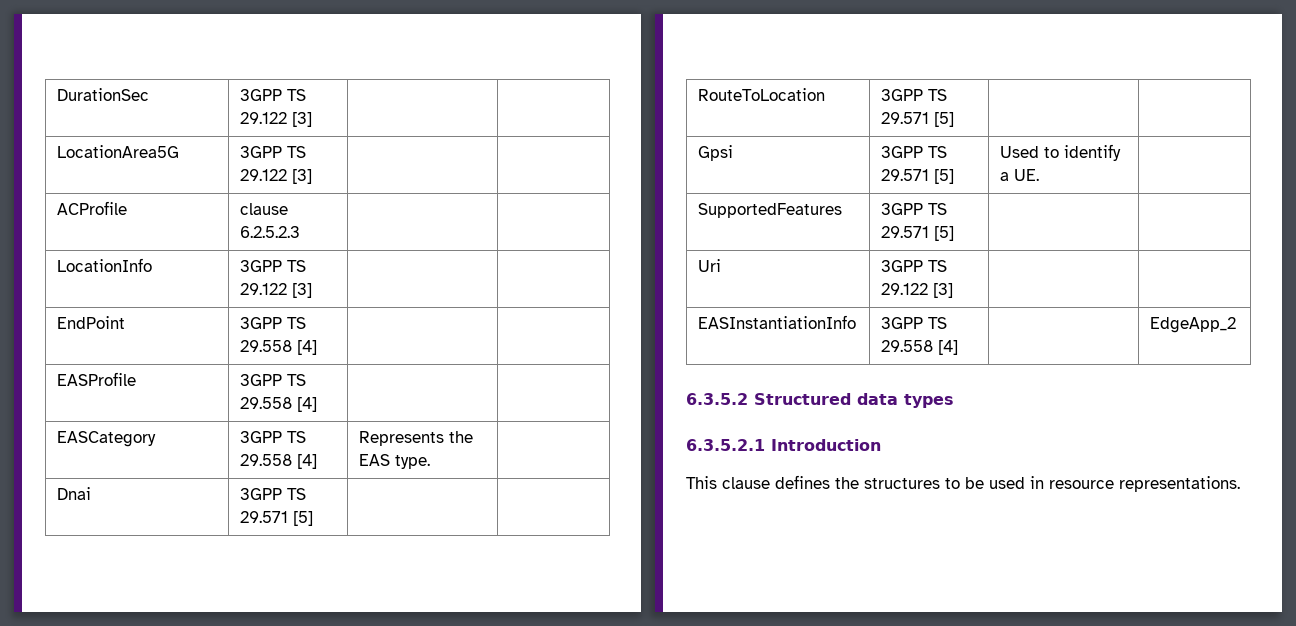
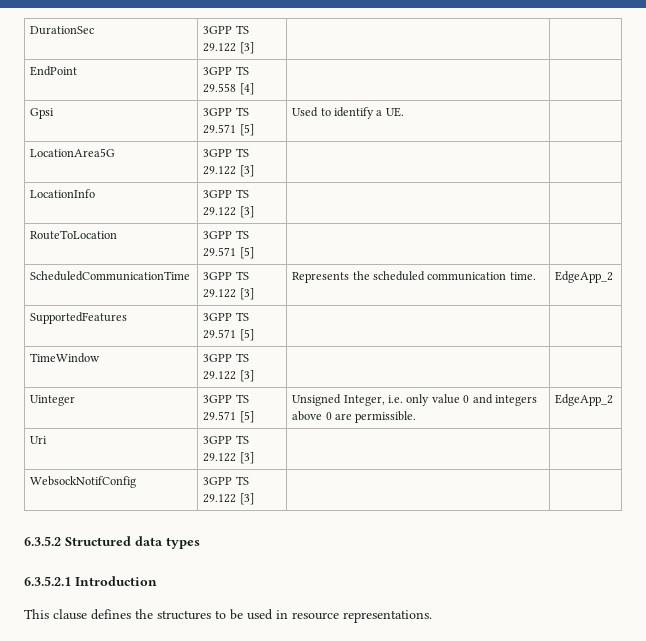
[57,145,180,158] [240,146,307,158] [240,169,313,184] [57,201,128,215] [240,203,289,215] [240,226,301,238] [57,258,153,272] [240,260,307,272] [240,283,313,298] // LocationArea5G | 3GPP TS 29.122 [3] | | // ACProfile | clause 6.2.5.2.3 | | // LocationInfo | 3GPP TS 29.122 [3] | | -> (254, 48) none
[57,372,137,386] [240,374,307,386] [240,397,318,412] [57,431,157,447] [240,431,307,443] [240,454,318,469] [359,431,474,446] [359,454,431,469] [57,487,92,500] [240,488,307,500] [240,511,314,526] [698,88,826,101] [881,89,948,101] [881,112,955,127] // EASProfile | 3GPP TS 29.558 [4] | | // EASCategory | 3GPP TS 29.558 [4] | Represents the EAS type. | // Dnai | 3GPP TS 29.571 [5] | | // RouteToLocation | 3GPP TS 29.571 [5] | | -> (254, 89) none
(1040, 175) none -> [30,148,116,157] [203,148,249,157] [203,165,254,177] [30,189,96,198] [203,189,249,198] [203,206,254,218] [30,230,118,240] [203,230,249,239] [203,247,254,259] [30,271,191,281] [203,271,249,280] [203,288,254,300] [292,271,536,283] [555,271,614,283] // LocationArea5G | 3GPP TS 29.122 [3] | | // LocationInfo | 3GPP TS 29.122 [3] | | // RouteToLocation | 3GPP TS 29.571 [5] | | // ScheduledCommunicationTime | 3GPP TS 29.122 [3] | Represents the scheduled communication time. | EdgeApp_2
(955, 233) none -> [30,353,101,363] [203,353,249,362] [203,370,254,382] [30,395,76,406] [203,394,249,403] [203,411,254,423] [292,394,537,406] [292,411,417,423] [555,394,614,406] // TimeWindow | 3GPP TS 29.122 [3] | | // Uinteger | 3GPP TS 29.571 [5] | Unsigned Integer, i.e. only value 0 and integers above 0 are permissible. | EdgeApp_2
[698,315,857,329] [881,317,948,329] [881,340,959,355] [1150,317,1237,333] EASInstantiationInfo | 3GPP TS 29.558 [4] | | EdgeApp_2 -> [30,476,137,488] [203,476,249,485] [203,493,254,505] WebsockNotifConfig | 3GPP TS 29.122 [3] | |

